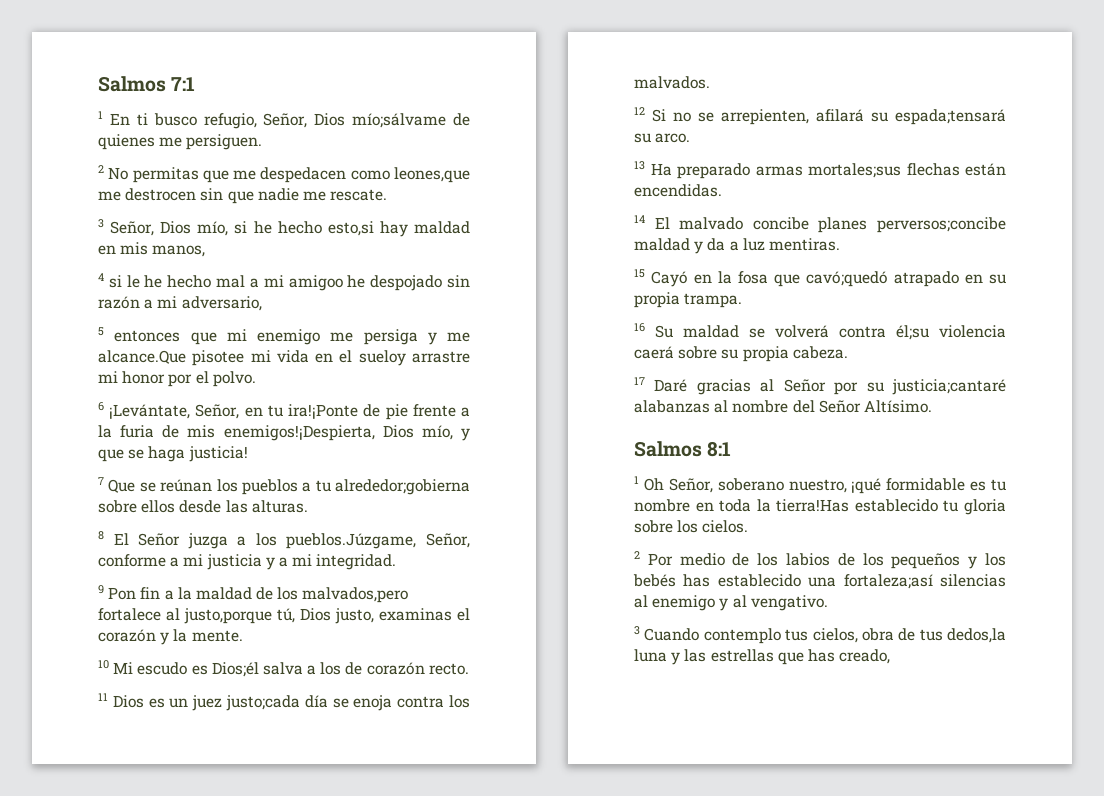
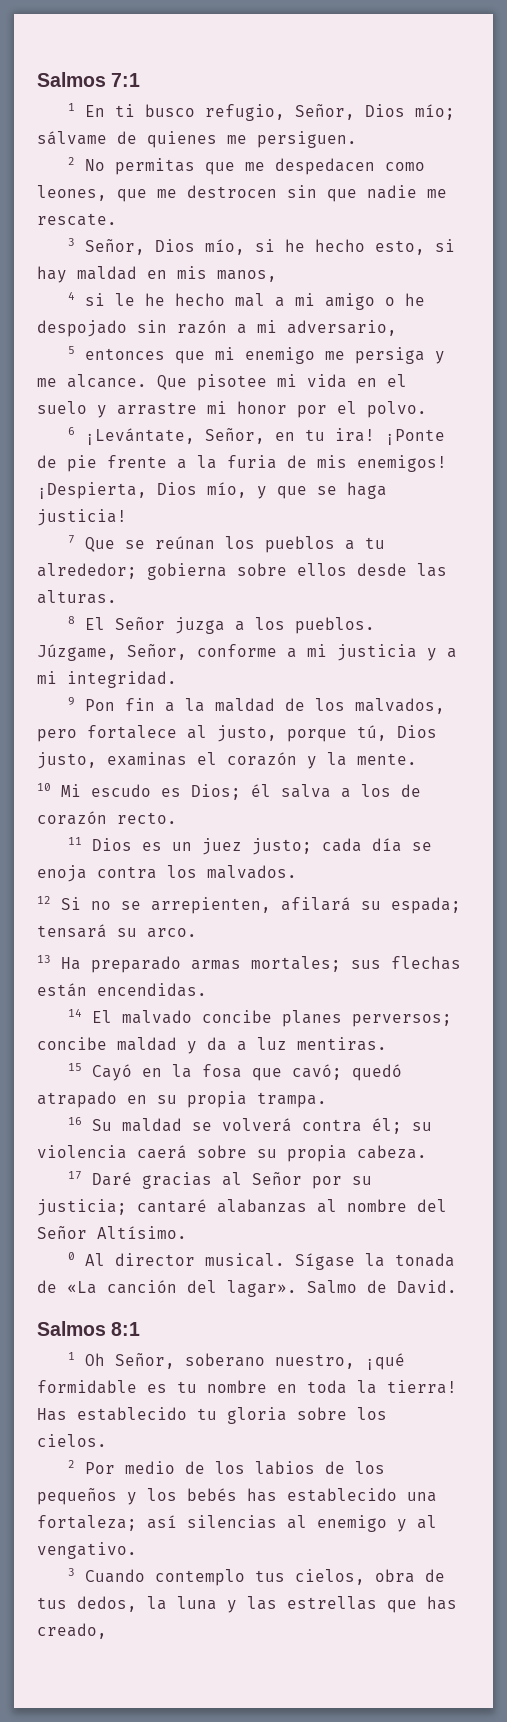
[352,113,447,128] mío;sálvame -> [414,104,455,120] [37,131,107,145] mío; sálvame
[393,167,470,183] leones,que -> [37,185,147,202] leones, que
[327,221,374,236] esto,si -> [374,239,455,255] esto, si
[288,275,343,291] amigoo -> [324,293,395,310] amigo o
[98,350,186,364] alcance.Que -> [67,374,187,390] alcance. Que
[358,350,406,366] sueloy -> [37,401,107,418] suelo y
[288,404,359,419] ira!¡Ponte -> [334,428,445,445] ira! ¡Ponte
[223,425,375,441] enemigos!¡Despierta, -> [357,455,447,472] [37,482,147,499] enemigos! ¡Despierta,
[335,479,470,495] alrededor;gobierna -> [37,563,227,580] alrededor; gobierna
[286,533,417,549] pueblos.Júzgame, -> [294,617,375,634] [37,644,117,661] pueblos. Júzgame,
[302,587,409,603] [98,608,272,624] malvados,pero fortalece al justo,porque -> [354,698,445,714] [37,725,347,742] malvados, pero fortalece al justo, porque
[211,662,259,677] Dios;él -> [191,784,271,800] Dios; él
[226,695,300,711] justo;cada -> [251,838,362,855] justo; cada
[895,109,1006,125] espada;tensará -> [391,897,461,914] [37,924,107,938] espada; tensará
[808,163,901,178] mortales;sus -> [251,956,381,972] mortales; sus
[877,217,1006,233] perversos;concibe -> [351,1014,452,1027] [37,1037,107,1050] perversos; concibe
[806,271,888,287] cavó;quedó -> [291,1064,402,1081] cavó; quedó
[896,325,929,340] él;su -> [371,1118,432,1134] él; su
[892,379,1006,395] justicia;cantaré -> [37,1199,207,1216] justicia; cantaré
(932, 406) none -> [67,1252,455,1270] [37,1280,457,1297] // 0 Al director musical. Sígase la tonada de «La canción del lagar». Salmo de David.
[776,499,850,512] tierra!Has -> [387,1380,457,1394] [37,1408,67,1421] tierra! Has
[843,574,933,589] fortaleza;así -> [37,1515,177,1531] fortaleza; así
[947,628,1006,643] dedos,la -> [77,1596,167,1612] dedos, la

